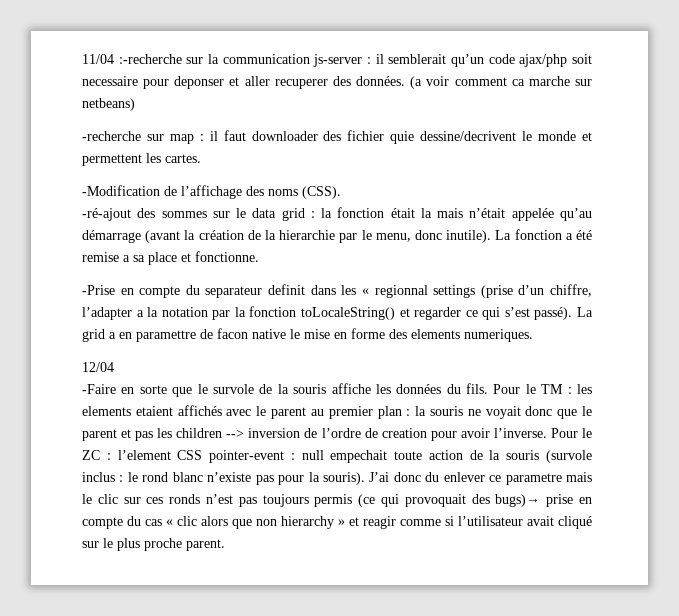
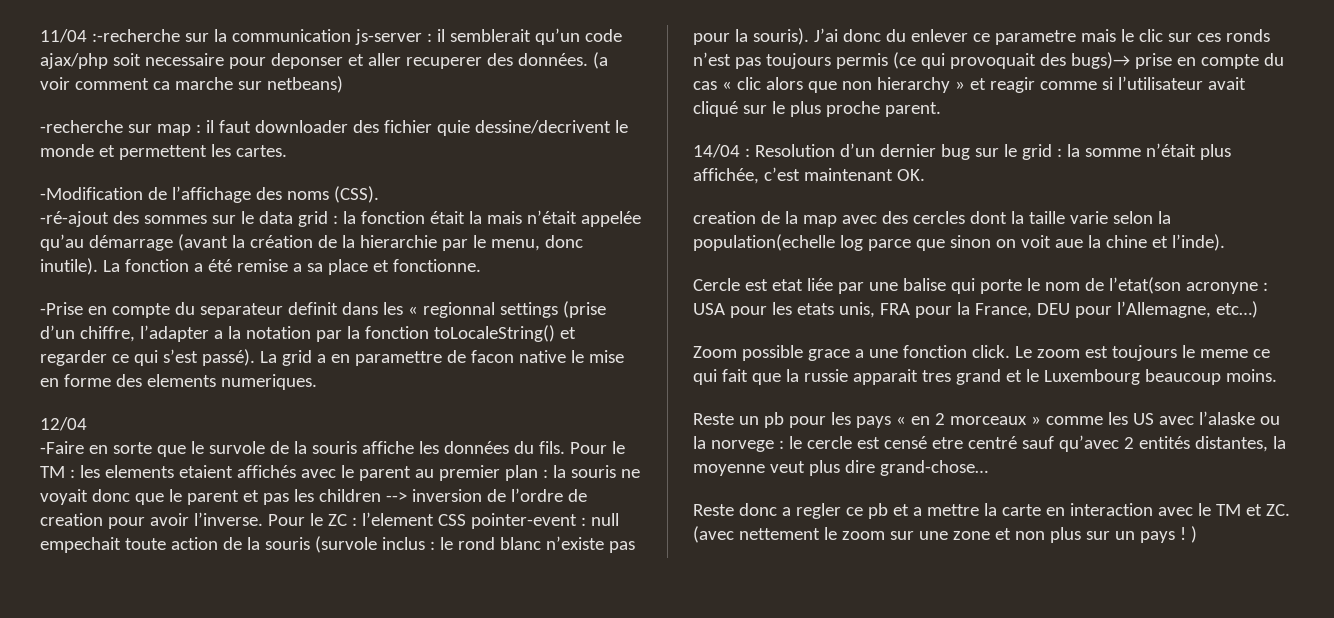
(225, 545) none -> [693,143,1231,160] [693,167,925,184] [693,211,1171,227] [693,234,1225,251] [693,277,1268,294] [693,301,1258,318] [693,345,1270,361] [693,369,1277,385] [693,411,1280,428] [693,435,1286,452] [693,460,988,476] [693,503,1290,519] [693,526,1197,543] // 14/04 : Resolution d’un dernier bug sur le grid : la somme n’était plus affichée, c’est maintenant OK. // creation de la map avec des cercles dont la taille varie selon la population(echelle log parce que sinon on voit aue la chine et l’inde). // Cercle est etat liée par une balise qui porte le nom de l’etat(son acronyne : USA pour les etats unis, FRA pour la France, DEU pour l’Allemagne, etc…) // Zoom possible grace a une fonction click. Le zoom est toujours le meme ce qui fait que la russie apparait tres grand et le Luxembourg beaucoup moins. // Reste un pb pour les pays « en 2 morceaux » comme les US avec l’alaske ou la norvege : le cercle est censé etre centré sauf qu’avec 2 entités distantes, la moyenne veut plus dire grand-chose… // Reste donc a regler ce pb et a mettre la carte en interaction avec le TM et ZC. (avec nettement le zoom sur une zone et non plus sur un pays ! )

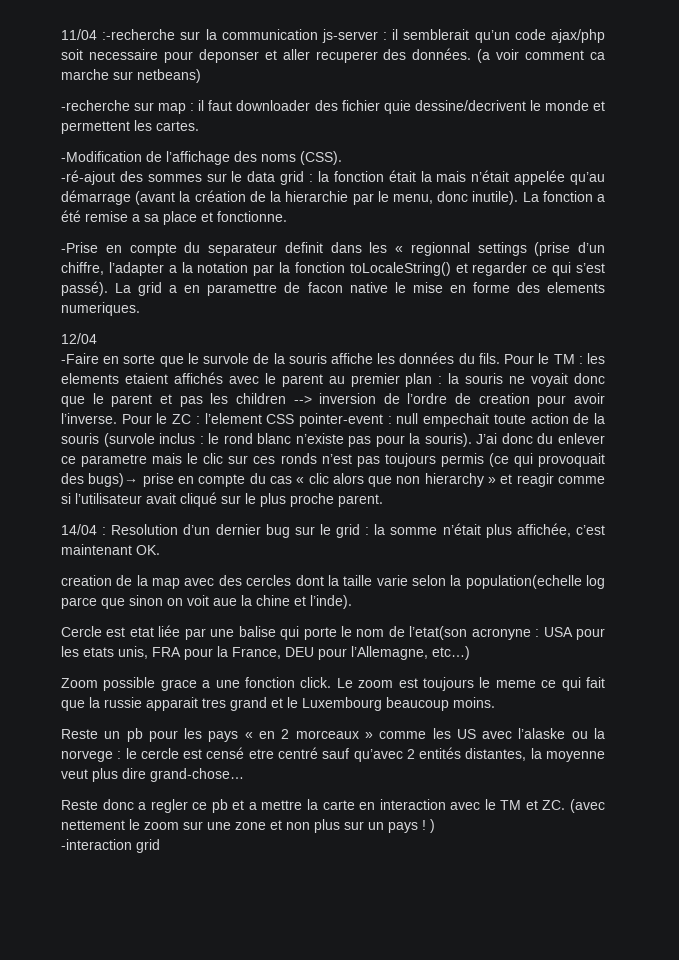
(1197, 534) none -> [61,839,160,853] // -interaction grid

